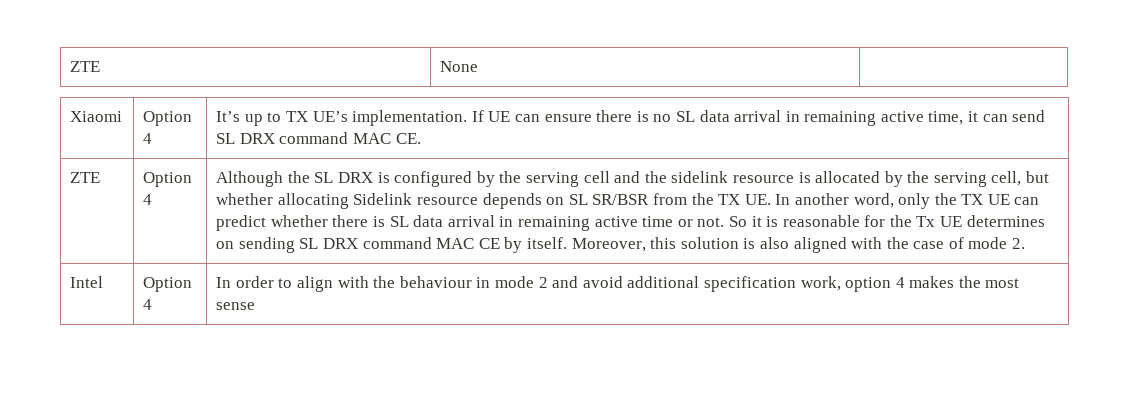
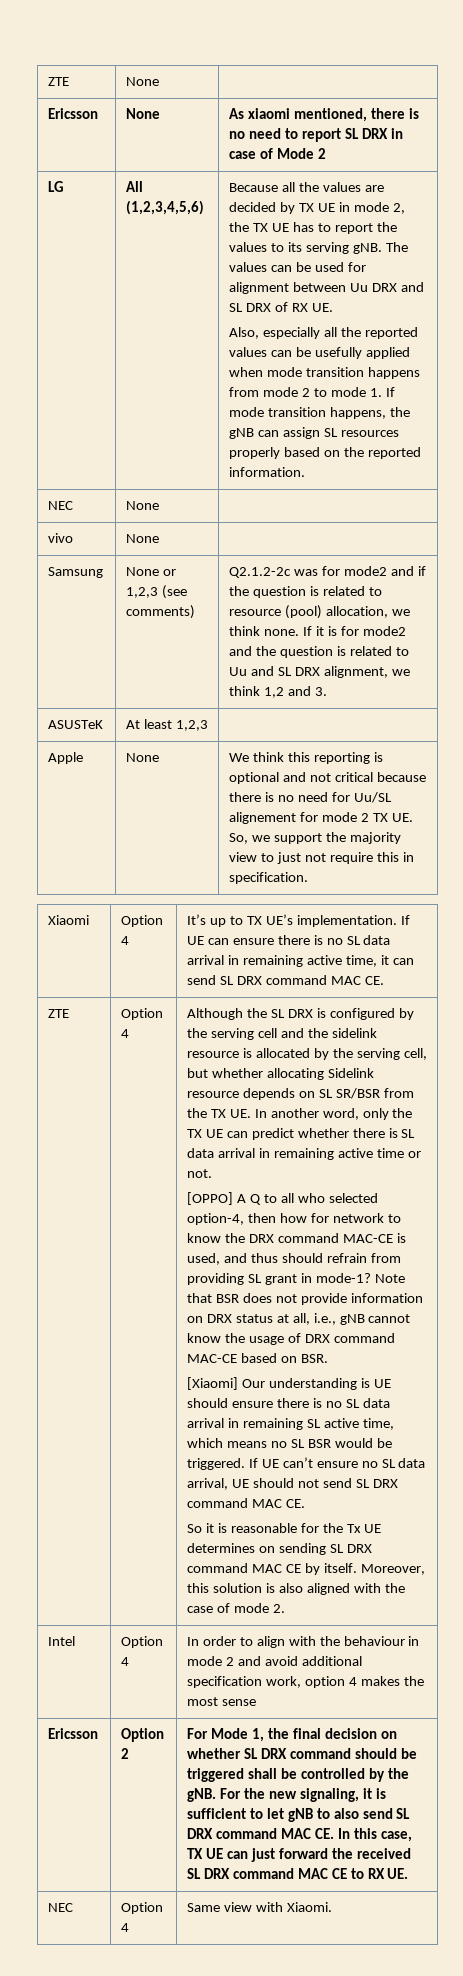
(479, 66) none -> [48,108,99,119] [126,108,161,119] [229,108,419,122] [229,128,403,142] [229,148,326,159] [48,181,65,192] [126,181,144,192] [126,200,205,215] [229,182,384,192] [229,202,405,214] [229,222,397,234] [229,242,408,254] [229,262,366,272] [229,282,424,294] [229,302,333,312] [229,327,418,339] [229,347,410,359] [229,367,420,379] [229,387,395,397] [229,407,410,419] [229,427,399,439] [229,447,421,459] [229,467,306,477] [48,501,74,510] [126,501,160,510] [48,533,74,543] [126,534,160,543] [48,567,104,578] [126,567,176,576] [126,585,187,599] [126,605,196,619] [229,566,426,578] [229,586,382,598] [229,605,410,619] [229,626,406,636] [229,646,409,658] [229,666,410,678] [229,686,327,698] [48,720,104,729] [126,719,208,731] [48,752,84,764] [126,753,160,762] [229,752,383,764] [229,772,426,784] [229,792,392,803] [229,812,413,824] [229,832,401,844] [229,852,414,864] [229,872,309,884] // Ericsson | None | As xiaomi mentioned, there is no need to report SL DRX in case of Mode 2 // LG | All (1,2,3,4,5,6) | Because all the values are decided by TX UE in mode 2, the TX UE has to report the values to its serving gNB. The values can be used for alignment between Uu DRX and SL DRX of RX UE. // Also, especially all the reported values can be usefully applied when mode transition happens from mode 2 to mode 1. If mode transition happens, the gNB can assign SL resources properly based on the reported information. // NEC | None | // vivo | None | // Samsung | None or 1,2,3 (see comments) | Q2.1.2-2c was for mode2 and if the question is related to resource (pool) allocation, we think none. If it is for mode2 and the question is related to Uu and SL DRX alignment, we think 1,2 and 3. // ASUSTeK | At least 1,2,3 | // Apple | None | We think this reporting is optional and not critical because there is no need for Uu/SL alignement for mode 2 TX UE. So, we support the majority view to just not require this in specification.
(725, 222) none -> [187,1192,378,1205] [187,1213,401,1225] [187,1233,406,1243] [187,1253,401,1265] [187,1273,405,1285] [187,1293,423,1305] [187,1313,411,1325] [187,1333,395,1345] [187,1353,328,1363] [187,1377,391,1390] [187,1398,390,1408] [187,1418,394,1430] [187,1438,392,1448] [187,1457,426,1470] [187,1478,398,1490] [187,1498,305,1508] // [OPPO] A Q to all who selected option-4, then how for network to know the DRX command MAC-CE is used, and thus should refrain from providing SL grant in mode-1? Note that BSR does not provide information on DRX status at all, i.e., gNB cannot know the usage of DRX command MAC-CE based on BSR. // [Xiaomi] Our understanding is UE should ensure there is no SL data arrival in remaining SL active time, which means no SL BSR would be triggered. If UE can’t ensure no SL data arrival, UE should not send SL DRX command MAC CE. //
(256, 306) none -> [48,1728,99,1739] [121,1728,165,1742] [121,1748,130,1759] [187,1728,397,1742] [187,1748,417,1759] [187,1768,409,1782] [187,1788,386,1802] [187,1808,411,1822] [187,1828,412,1842] [187,1848,411,1862] [187,1868,409,1879] [48,1903,74,1912] [121,1902,164,1914] [121,1923,130,1932] [187,1902,332,1912] // Ericsson | Option 2 | For Mode 1, the final decision on whether SL DRX command should be triggered shall be controlled by the gNB. For the new signaling, it is sufficient to let gNB to also send SL DRX command MAC CE. In this case, TX UE can just forward the received SL DRX command MAC CE to RX UE. // NEC | Option 4 | Same view with Xiaomi.

